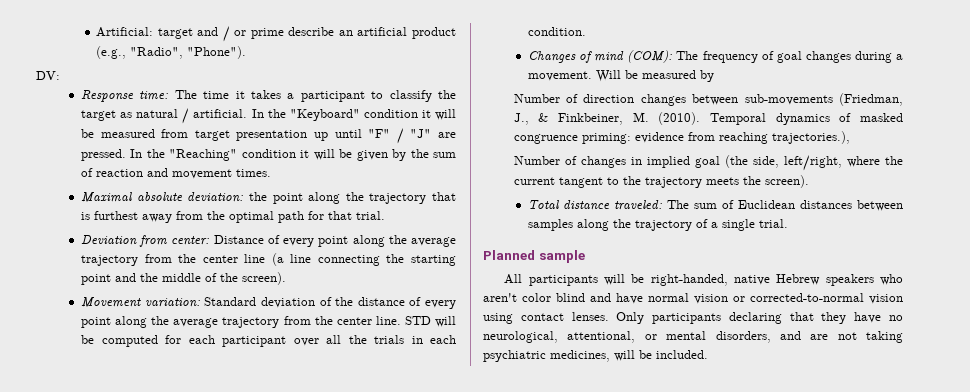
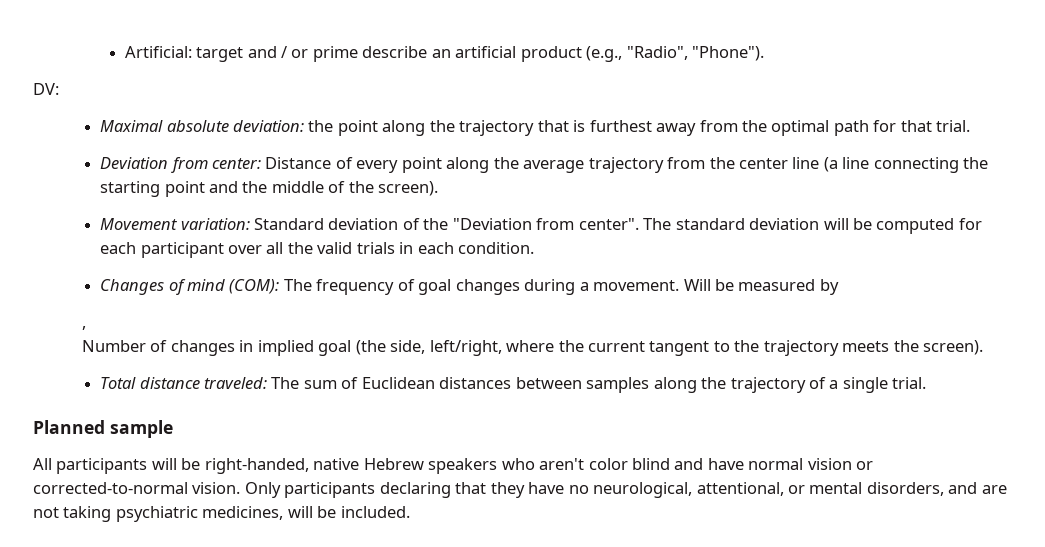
[81,90,456,102] [81,108,457,124] [81,128,457,144] [81,149,457,161] [81,168,272,179] // Response time: The time it takes a participant to classify the target as natural / artificial. In the "Keyboard" condition it will be measured from target presentation up until "F" / "J" are pressed. In the "Reaching" condition it will be given by the sum of reaction and movement times. -> (59, 89) none
[357,297,456,309] [81,316,431,328] distance of every point along the average trajectory from the center line. STD -> [452,218,820,230] "Deviation from center". The standard deviation
(367, 339) none -> [317,242,353,254] valid
[513,93,903,106] [513,112,904,125] [513,131,850,144] Number of direction changes between sub-movements (Friedman, J., & Finkbeiner, M. (2010). Temporal dynamics of masked congruence priming: evidence from reaching trajectories.), -> [81,326,86,330] ,
[869,294,903,304] [483,312,609,324] vision using contact lenses. -> [192,482,241,494] vision.

